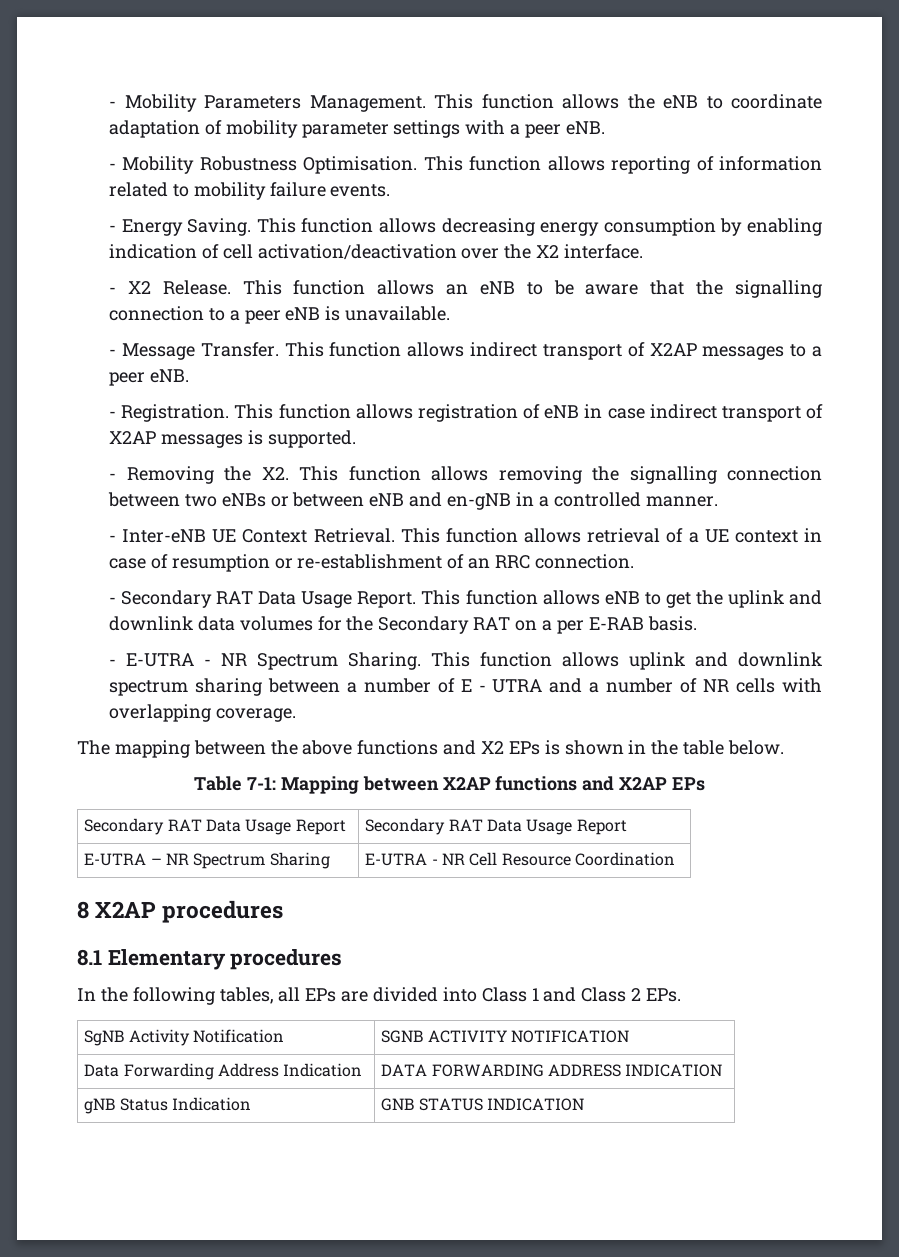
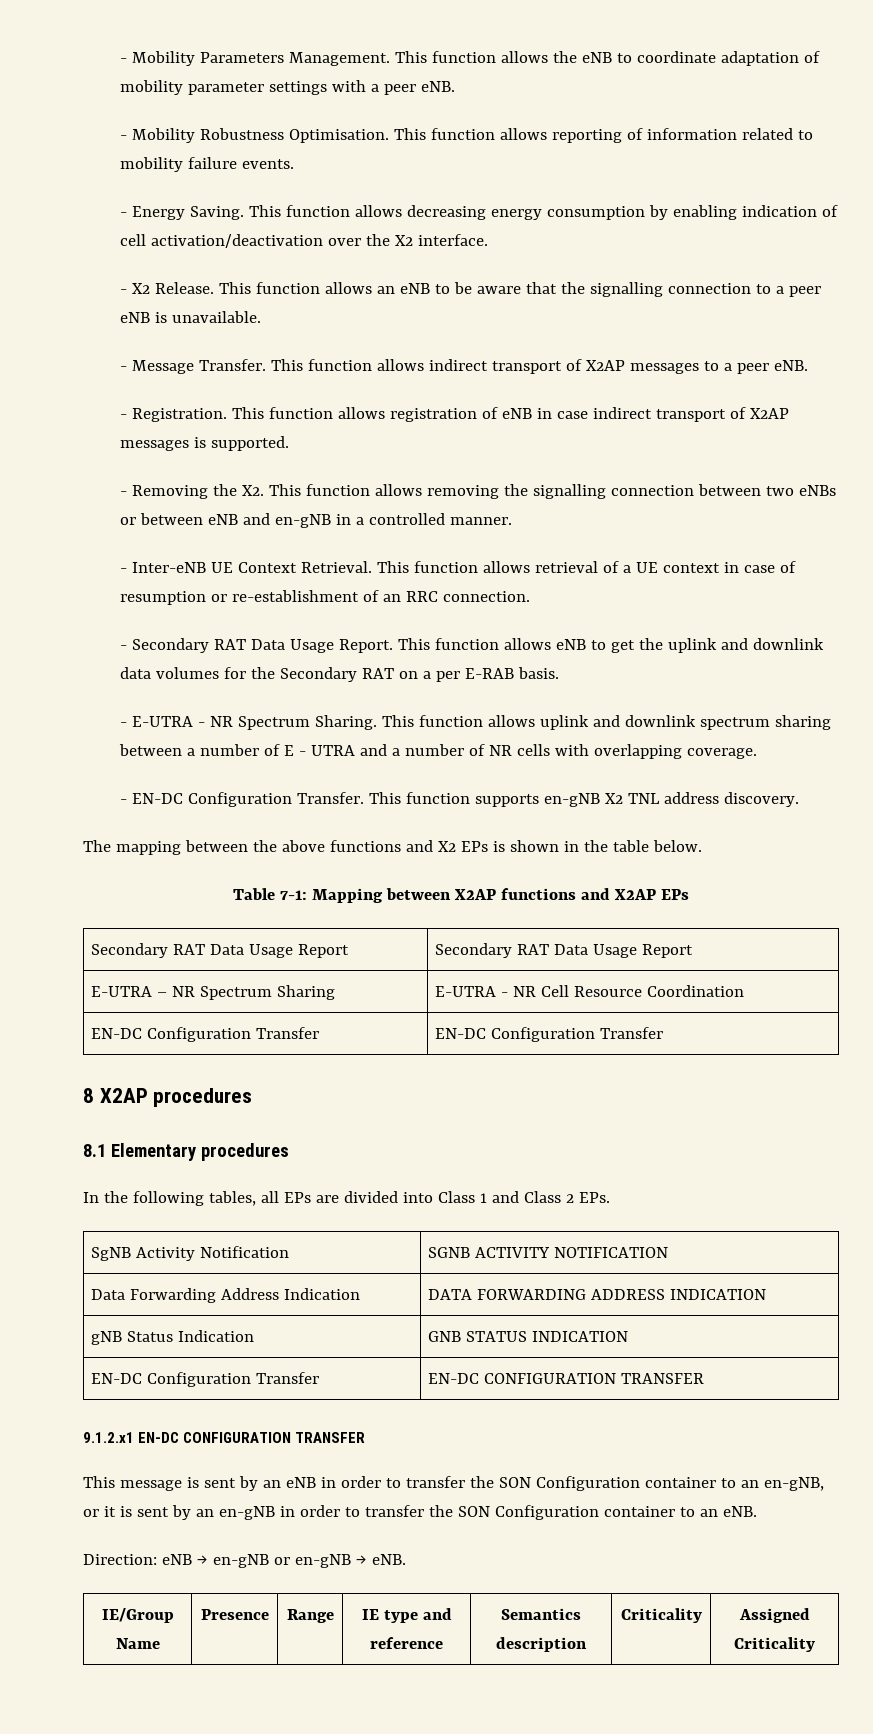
(296, 715) none -> [119,792,799,807] // - EN-DC Configuration Transfer. This function supports en-gNB X2 TNL address discovery.
(675, 859) none -> [91,1027,320,1042] [435,1027,664,1042] // EN-DC Configuration Transfer | EN-DC Configuration Transfer
(584, 1104) none -> [91,1372,320,1387] [428,1373,705,1384] [83,1432,366,1443] [83,1476,824,1491] [83,1505,757,1520] [83,1554,406,1568] [101,1608,174,1623] [115,1638,160,1649] [200,1609,269,1620] [286,1609,334,1623] [361,1608,452,1623] [370,1637,443,1649] [501,1608,581,1620] [496,1637,587,1652] [620,1608,702,1623] [738,1608,810,1623] [734,1637,815,1652] // EN-DC Configuration Transfer | EN-DC CONFIGURATION TRANSFER // 9.1.2.x1 EN-DC CONFIGURATION TRANSFER // This message is sent by an eNB in order to transfer the SON Configuration container to an en-gNB, or it is sent by an en-gNB in order to transfer the SON Configuration container to an eNB. // Direction: eNB → en-gNB or en-gNB → eNB. // IE/Group Name | Presence | Range | IE type and reference | Semantics description | Criticality | Assigned Criticality

